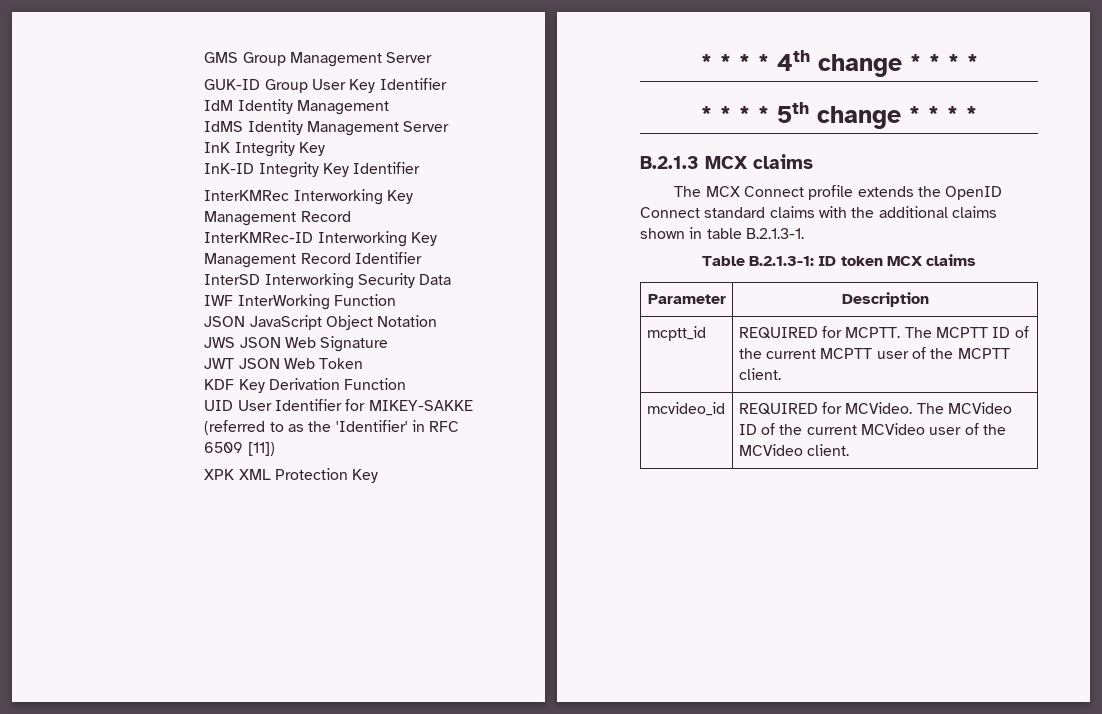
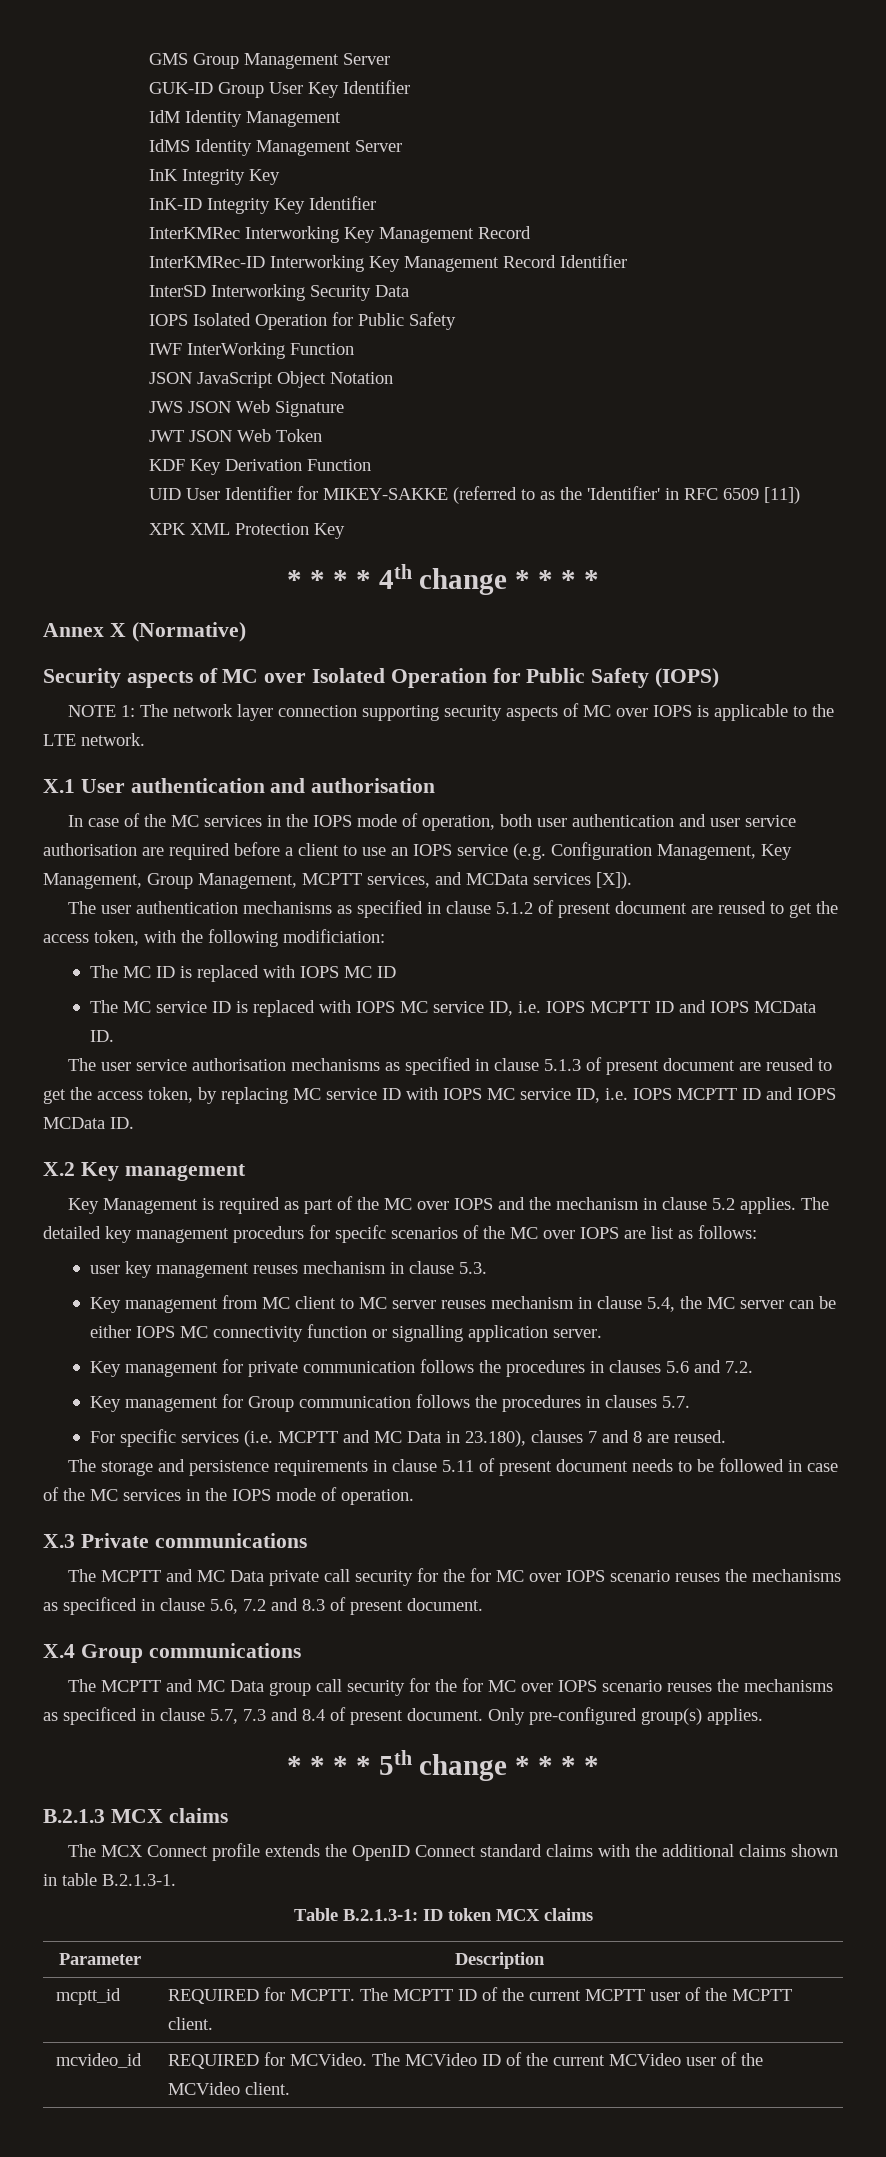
(452, 279) none -> [148,312,456,330] // IOPS Isolated Operation for Public Safety
(978, 62) none -> [43,622,246,642] [43,668,720,688] [68,703,835,721] [43,733,145,746] [43,778,436,793] [68,813,797,831] [43,842,792,860] [43,872,632,889] [68,900,839,918] [43,929,385,947] [89,965,396,982] [89,1000,816,1017] [89,1030,114,1042] [68,1057,833,1075] [43,1087,836,1104] [43,1117,134,1129] [43,1162,246,1181] [68,1196,830,1214] [43,1225,757,1243] [89,1261,487,1278] [89,1295,836,1313] [89,1324,602,1342] [89,1359,753,1377] [89,1394,690,1412] [89,1429,726,1447] [68,1458,839,1476] [43,1487,414,1505] [43,1533,307,1548] [68,1568,842,1586] [43,1597,483,1615] [43,1643,301,1663] [68,1678,834,1696] [43,1707,763,1725] // Annex X (Normative) // Security aspects of MC over Isolated Operation for Public Safety (IOPS) // NOTE 1: The network layer connection supporting security aspects of MC over IOPS is applicable to the LTE network. // X.1 User authentication and authorisation // In case of the MC services in the IOPS mode of operation, both user authentication and user service authorisation are required before a client to use an IOPS service (e.g. Configuration Management, Key Management, Group Management, MCPTT services, and MCData services [X]). // The user authentication mechanisms as specified in clause 5.1.2 of present document are reused to get the access token, with the following modificiation: // The MC ID is replaced with IOPS MC ID // The MC service ID is replaced with IOPS MC service ID, i.e. IOPS MCPTT ID and IOPS MCData ID. // The user service authorisation mechanisms as specified in clause 5.1.3 of present document are reused to get the access token, by replacing MC service ID with IOPS MC service ID, i.e. IOPS MCPTT ID and IOPS MCData ID. // X.2 Key management // Key Management is required as part of the MC over IOPS and the mechanism in clause 5.2 applies. The detailed key management procedurs for specifc scenarios of the MC over IOPS are list as follows: // user key management reuses mechanism in clause 5.3. // Key management from MC client to MC server reuses mechanism in clause 5.4, the MC server can be either IOPS MC connectivity function or signalling application server. // Key management for private communication follows the procedures in clauses 5.6 and 7.2. // Key management for Group communication follows the procedures in clauses 5.7. // For specific services (i.e. MCPTT and MC Data in 23.180), clauses 7 and 8 are reused. // The storage and persistence requirements in clause 5.11 of present document needs to be followed in case of the MC services in the IOPS mode of operation. // X.3 Private communications // The MCPTT and MC Data private call security for the for MC over IOPS scenario reuses the mechanisms as specificed in clause 5.6, 7.2 and 8.3 of present document. // X.4 Group communications // The MCPTT and MC Data group call security for the for MC over IOPS scenario reuses the mechanisms as specificed in clause 5.7, 7.3 and 8.4 of present document. Only pre-configured group(s) applies.

